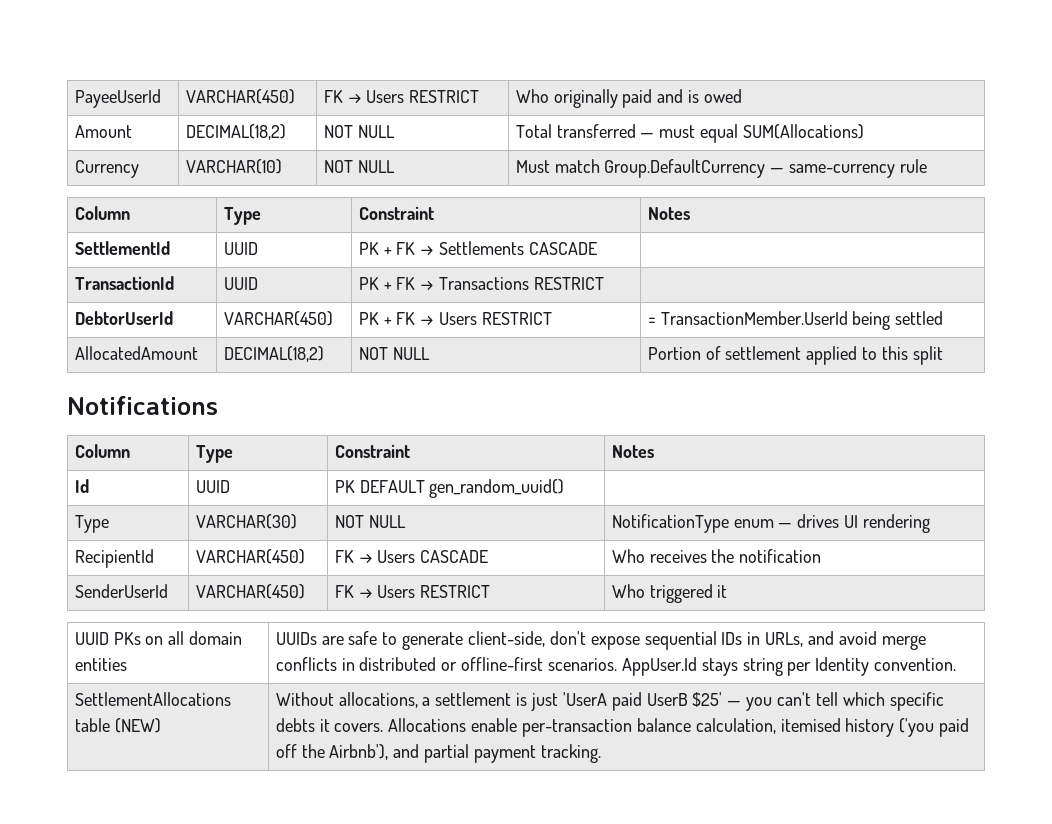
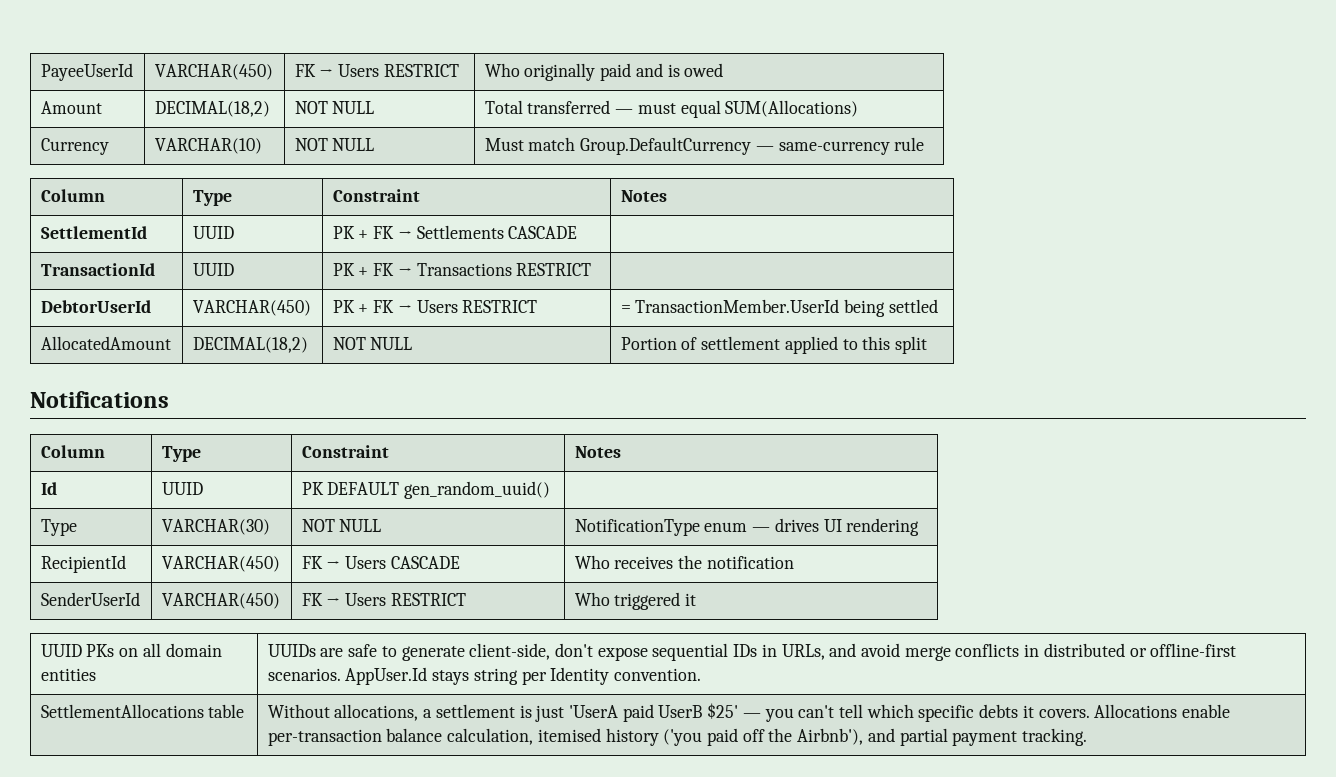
[114,718,161,733] (NEW) -> (245, 711) none

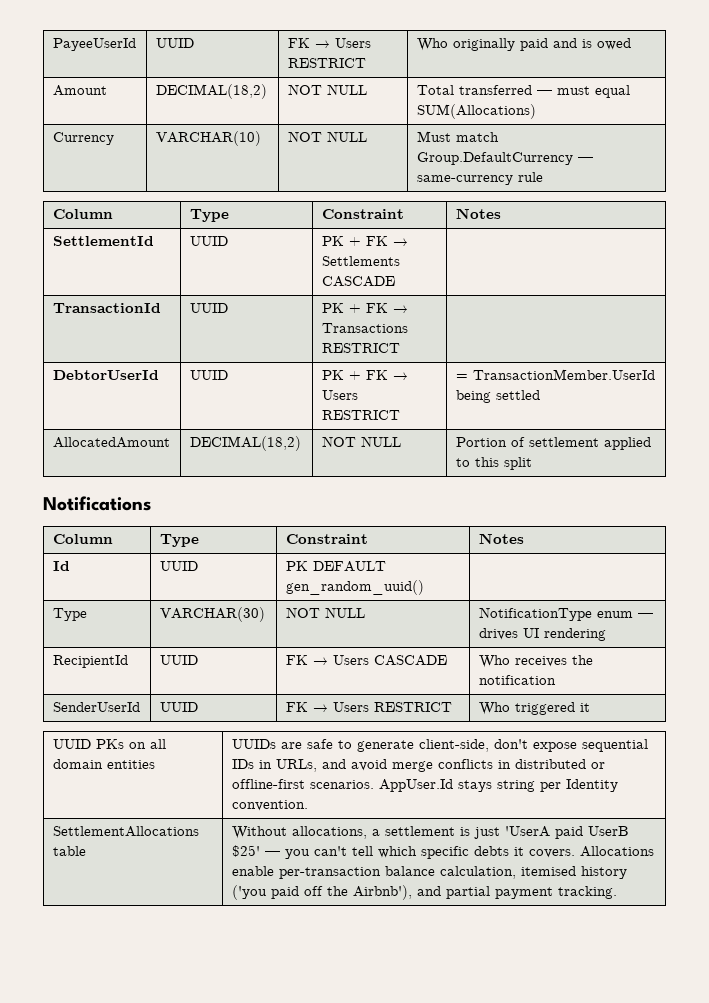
[154,64,273,80] VARCHAR(450) -> [155,38,194,48] UUID
[192,300,311,316] VARCHAR(450) -> [189,370,228,380] UUID
[161,556,280,572] VARCHAR(450) -> [159,655,198,665] UUID
[161,593,280,609] VARCHAR(450) -> [159,702,198,712] UUID

